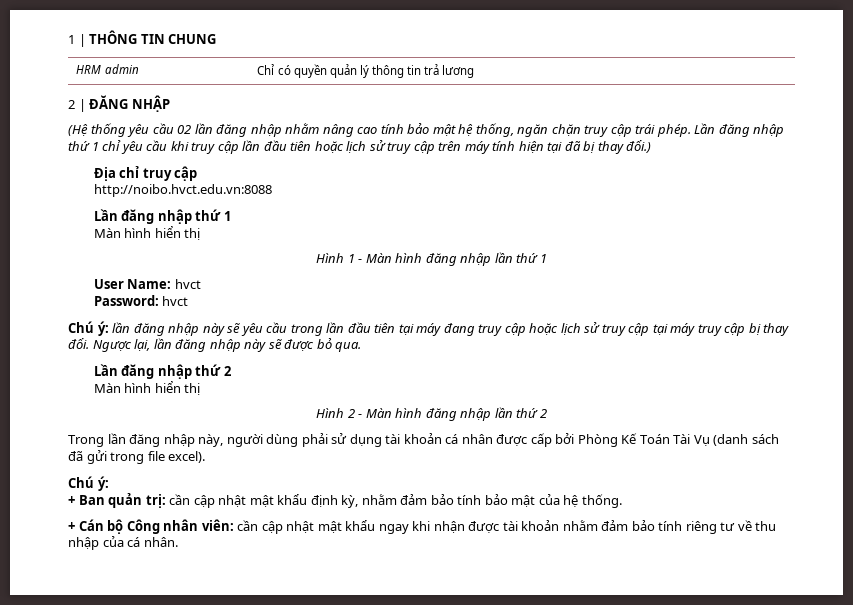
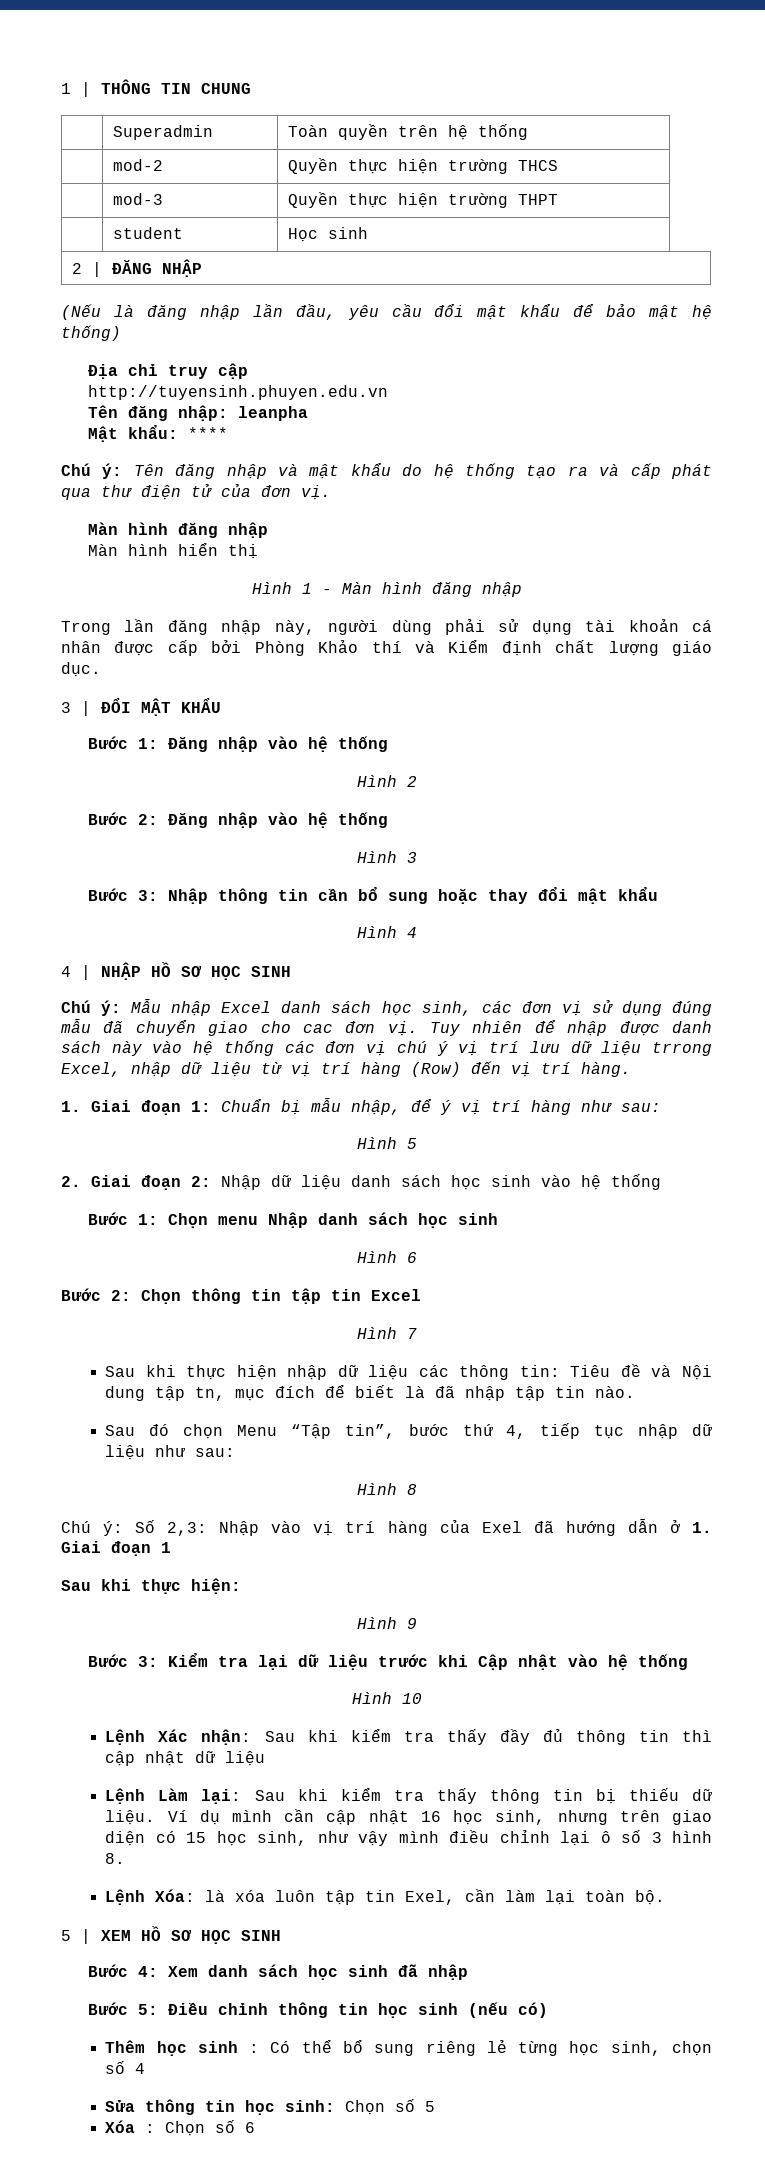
[76,64,139,74] [257,64,475,78] [68,95,170,112] [68,123,785,137] [68,140,652,154] [93,166,198,181] [93,184,272,197] [93,209,231,224] HRM admin | Chỉ có quyền quản lý thông tin trả lương // 2 | ĐĂNG NHẬP // (Hệ thống yêu cầu 02 lần đăng nhập nhằm nâng cao tính bảo mật hệ thống, ngăn chặn truy cập trái phép. Lần đăng nhập thứ 1 chỉ yêu cầu khi truy cập lần đầu tiên hoặc lịch sử truy cập trên máy tính hiện tại đã bị thay đổi.) // Địa chỉ truy cập // http://noibo.hvct.edu.vn:8088 // Lần đăng nhập thứ 1 -> [112,125,213,140] [287,124,528,140] [112,159,163,171] [287,158,558,174] [112,193,163,205] [287,192,558,208] [112,227,183,239] [287,227,368,242] [71,259,202,277] [61,304,713,320] [61,325,121,341] [87,363,248,379] [87,385,388,400] [87,405,308,421] [87,425,228,442] [61,463,712,479] [61,484,331,500] [87,522,268,538] | Superadmin | Toàn quyền trên hệ thống // | mod-2 | Quyền thực hiện trường THCS // | mod-3 | Quyền thực hiện trường THPT // | student | Học sinh // 2 | ĐĂNG NHẬP // (Nếu là đăng nhập lần đầu, yêu cầu đổi mật khẩu để bảo mật hệ thống) // Địa chỉ truy cập // http://tuyensinh.phuyen.edu.vn // Tên đăng nhập: leanpha // Mật khẩu: **** // Chú ý: Tên đăng nhập và mật khẩu do hệ thống tạo ra và cấp phát qua thư điện tử của đơn vị. // Màn hình đăng nhập
[494,252,547,263] [93,279,201,289] [93,295,189,306] [68,321,790,336] [68,338,362,352] [93,364,231,379] [93,381,201,395] [316,407,547,421] lần thứ 1 // User Name: hvct // Password: hvct // Chú ý: lần đăng nhập này sẽ yêu cầu trong lần đầu tiên tại máy đang truy cập hoặc lịch sử truy cập tại máy truy cập bị thay đổi. Ngược lại, lần đăng nhập này sẽ được bỏ qua. // Lần đăng nhập thứ 2 // Màn hình hiển thị // Hình 2 - Màn hình đăng nhập lần thứ 2 -> (522, 589) none
[621,433,779,446] [68,450,206,464] [68,476,109,491] [68,493,622,508] [68,519,777,534] [68,536,178,550] Kế Toán Tài Vụ (danh sách đã gửi trong file excel). // Chú ý: // + Ban quản trị: cần cập nhật mật khẩu định kỳ, nhằm đảm bảo tính bảo mật của hệ thống. // + Cán bộ Công nhân viên: cần cập nhật mật khẩu ngay khi nhận được tài khoản nhằm đảm bảo tính riêng tư về thu nhập của cá nhân. -> [318,640,712,656] [61,662,101,677] [61,698,221,716] [87,736,388,752] [356,775,417,787] [87,812,388,828] [356,851,417,863] [87,887,658,904] [356,926,417,938] [61,962,291,980] [61,999,712,1016] [61,1019,712,1036] [61,1040,713,1056] [61,1061,631,1077] [61,1098,661,1115] [356,1137,417,1149] [61,1174,661,1190] [87,1212,498,1228] [356,1251,417,1263] [61,1288,421,1304] [356,1327,417,1339] [105,1364,713,1380] [105,1385,636,1401] [105,1423,712,1439] [105,1445,236,1460] [356,1483,417,1495] [61,1519,713,1536] [61,1541,171,1556] [61,1578,241,1594] [356,1617,417,1629] [87,1653,688,1670] [351,1692,422,1704] [105,1729,712,1745] [105,1751,266,1766] [105,1788,712,1804] [105,1809,712,1825] [105,1830,712,1846] [105,1853,126,1864] [105,1889,666,1905] [61,1926,281,1944] [87,1964,468,1980] [87,2002,548,2018] [105,2040,712,2056] [105,2061,146,2074] [105,2099,436,2115] [105,2120,256,2136] Khảo thí và Kiểm định chất lượng giáo dục. // 3 | ĐỔI MẬT KHẨU // Bước 1: Đăng nhập vào hệ thống // Hình 2 // Bước 2: Đăng nhập vào hệ thống // Hình 3 // Bước 3: Nhập thông tin cần bổ sung hoặc thay đổi mật khẩu // Hình 4 // 4 | NHẬP HỒ SƠ HỌC SINH // Chú ý: Mẫu nhập Excel danh sách học sinh, các đơn vị sử dụng đúng mẫu đã chuyển giao cho cac đơn vị. Tuy nhiên để nhập được danh sách này vào hệ thống các đơn vị chú ý vị trí lưu dữ liệu trrong Excel, nhập dữ liệu từ vị trí hàng (Row) đến vị trí hàng. // 1. Giai đoạn 1: Chuẩn bị mẫu nhập, để ý vị trí hàng như sau: // Hình 5 // 2. Giai đoạn 2: Nhập dữ liệu danh sách học sinh vào hệ thống // Bước 1: Chọn menu Nhập danh sách học sinh // Hình 6 // Bước 2: Chọn thông tin tập tin Excel // Hình 7 // Sau khi thực hiện nhập dữ liệu các thông tin: Tiêu đề và Nội dung tập tn, mục đích để biết là đã nhập tập tin nào. // Sau đó chọn Menu “Tập tin”, bước thứ 4, tiếp tục nhập dữ liệu như sau: // Hình 8 // Chú ý: Số 2,3: Nhập vào vị trí hàng của Exel đã hướng dẫn ở 1. Giai đoạn 1 // Sau khi thực hiện: // Hình 9 // Bước 3: Kiểm tra lại dữ liệu trước khi Cập nhật vào hệ thống // Hình 10 // Lệnh Xác nhận: Sau khi kiểm tra thấy đầy đủ thông tin thì cập nhật dữ liệu // Lệnh Làm lại: Sau khi kiểm tra thấy thông tin bị thiếu dữ liệu. Ví dụ mình cần cập nhật 16 học sinh, nhưng trên giao diện có 15 học sinh, như vậy mình điều chỉnh lại ô số 3 hình 8. // Lệnh Xóa: là xóa luôn tập tin Exel, cần làm lại toàn bộ. // 5 | XEM HỒ SƠ HỌC SINH // Bước 4: Xem danh sách học sinh đã nhập // Bước 5: Điều chỉnh thông tin học sinh (nếu có) // Thêm học sinh : Có thể bổ sung riêng lẻ từng học sinh, chọn số 4 // Sửa thông tin học sinh: Chọn số 5 // Xóa : Chọn số 6

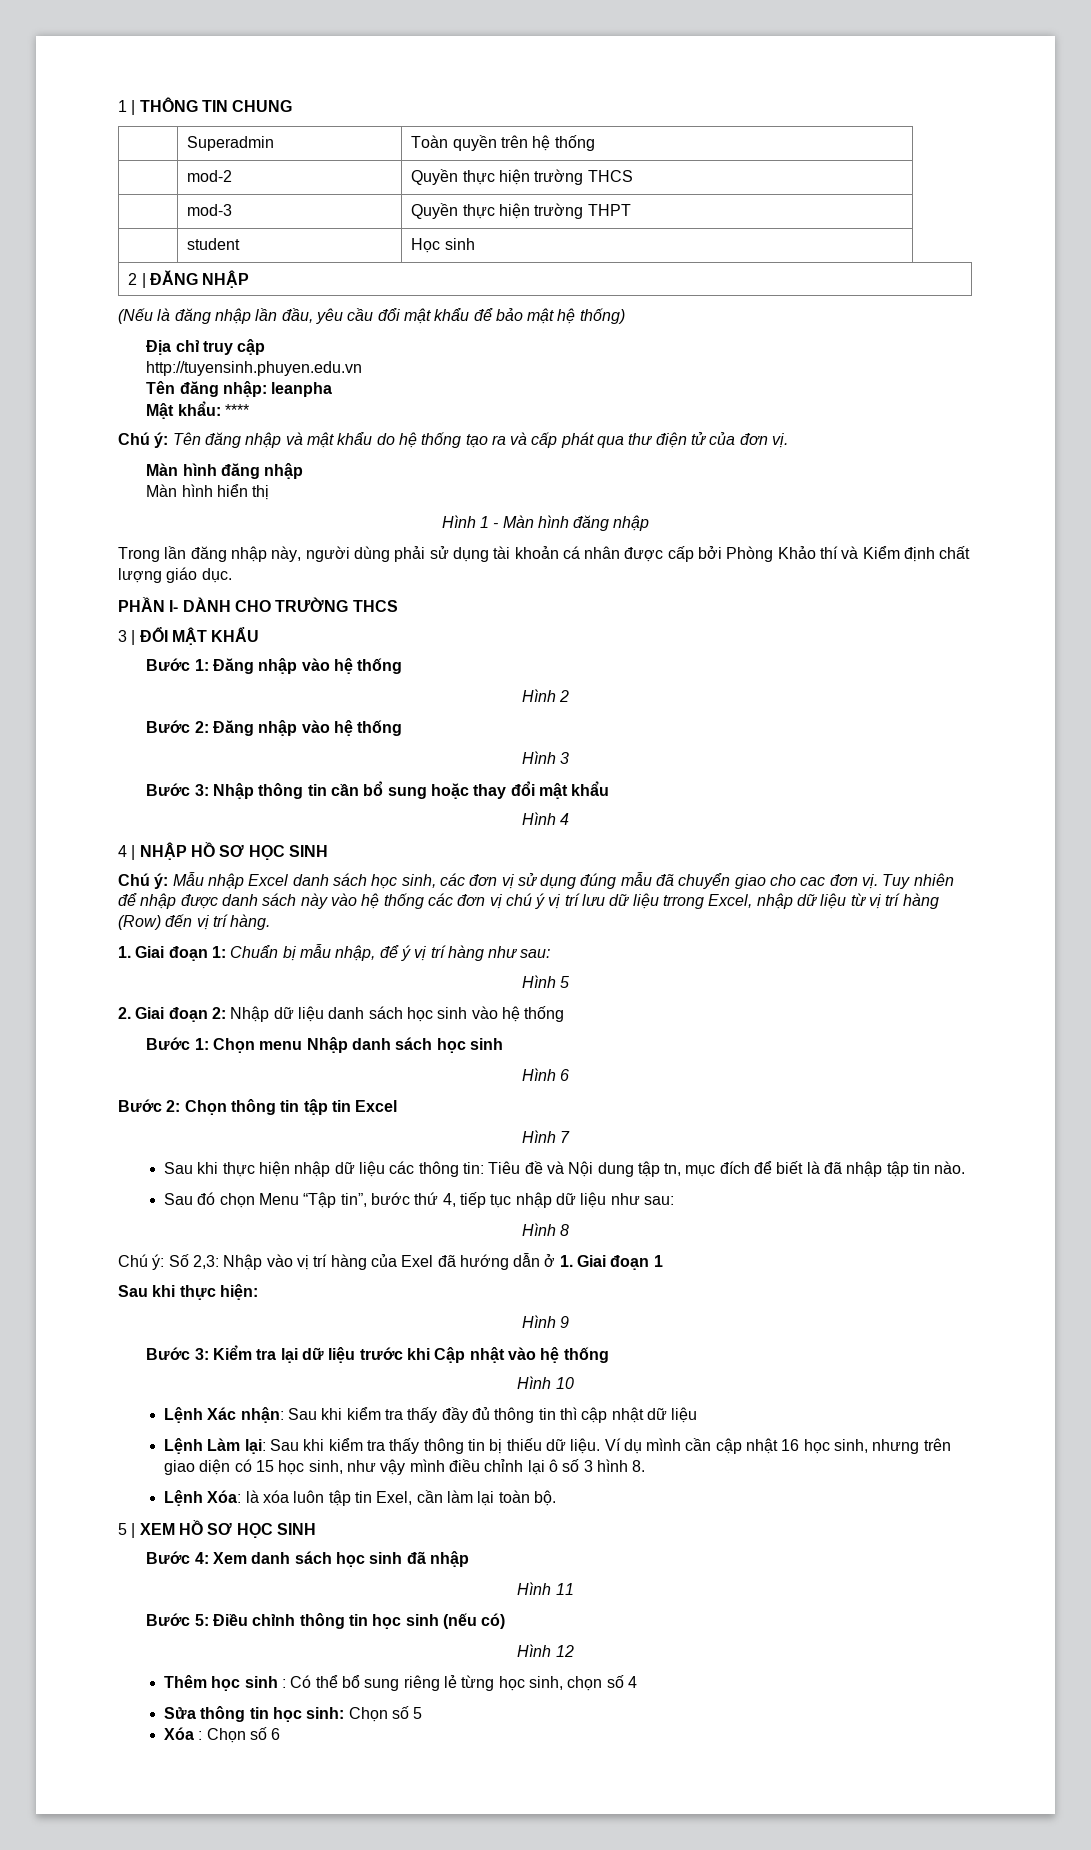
(101, 669) none -> [118,597,398,612] // PHẦN I- DÀNH CHO TRƯỜNG THCS
(468, 1972) none -> [517,1582,574,1595] // Hình 11
(548, 2010) none -> [517,1644,574,1657] // Hình 12

